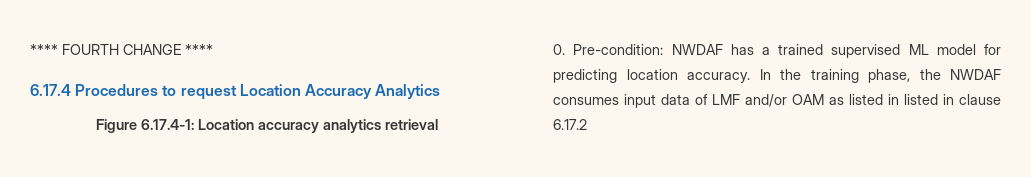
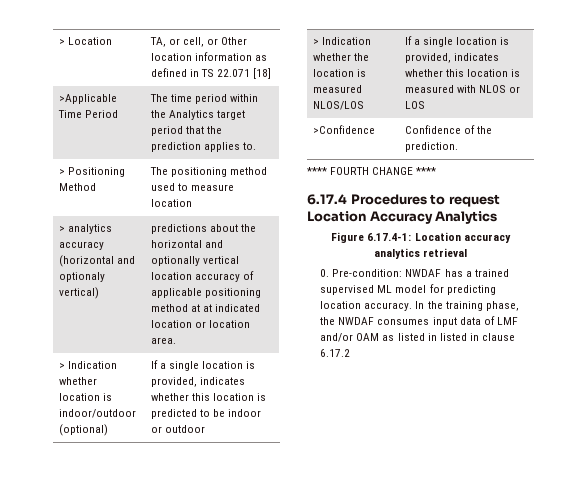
(30, 49) none -> [58,37,112,45] [149,37,248,47] [150,52,268,61] [150,68,272,79] [58,94,117,104] [57,110,118,118] [149,94,259,104] [150,110,246,120] [150,126,223,136] [150,142,257,152] [58,167,125,177] [58,183,96,191] [149,167,268,177] [150,183,235,191] [150,199,192,207] [58,224,112,234] [58,241,104,250] [58,255,135,267] [58,272,105,282] [58,287,99,299] [150,224,257,234] [150,240,223,248] [150,256,239,266] [150,271,255,282] [150,288,261,298] [150,304,261,312] [150,320,251,328] [150,337,176,344] [58,361,117,369] [58,377,97,385] [58,393,112,401] [58,409,136,418] [58,424,108,436] [150,360,256,371] [150,377,245,387] [150,393,267,401] [150,409,262,419] [150,425,205,433] [312,37,371,45] [312,53,369,61] [312,69,366,77] [312,85,362,93] [312,101,364,110] [404,36,510,47] [404,53,499,63] [404,69,521,77] [404,85,521,93] [404,101,425,109] [312,125,375,134] [404,125,493,134] [404,142,458,152] > Location | TA, or cell, or Other location information as defined in TS 22.071 [18] // >Applicable Time Period | The time period within the Analytics target period that the prediction applies to. // > Positioning Method | The positioning method used to measure location // > analytics accuracy (horizontal and optionaly vertical) | predictions about the horizontal and optionally vertical location accuracy of applicable positioning method at at indicated location or location area. // > Indication whether location is indoor/outdoor (optional) | If a single location is provided, indicates whether this location is predicted to be indoor or outdoor // > Indication whether the location is measured NLOS/LOS | If a single location is provided, indicates whether this location is measured with NLOS or LOS // >Confidence | Confidence of the prediction. //

